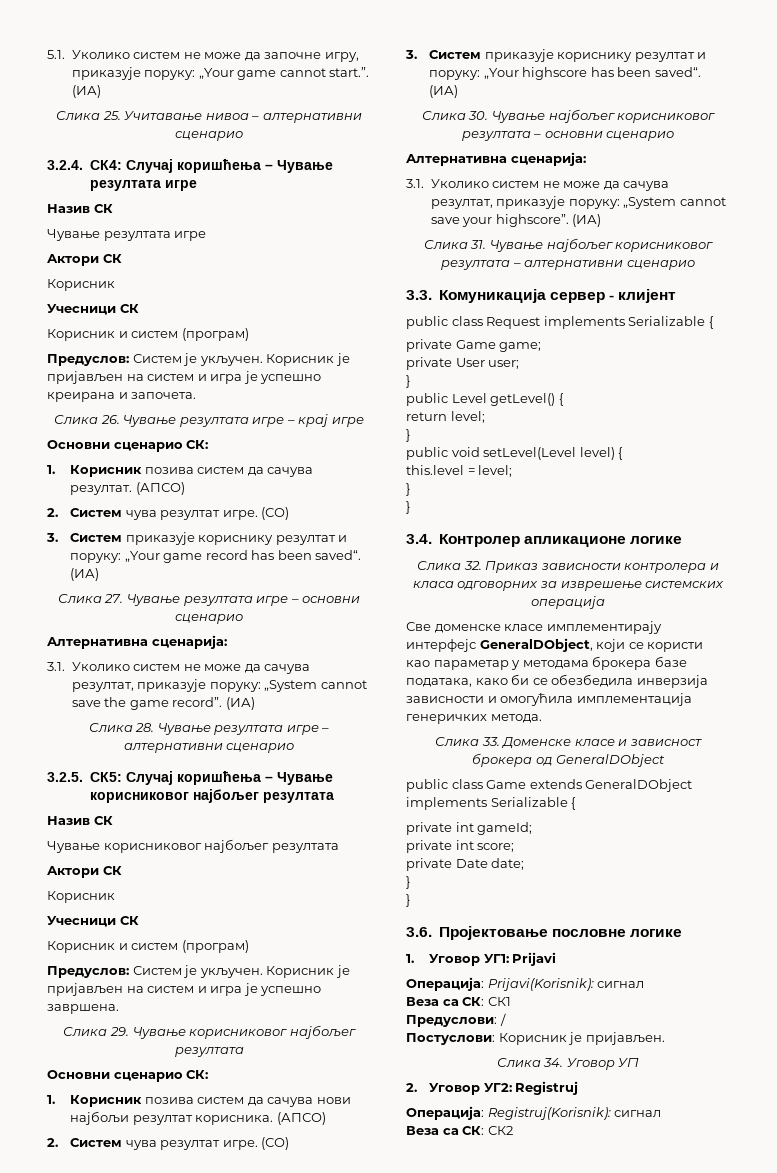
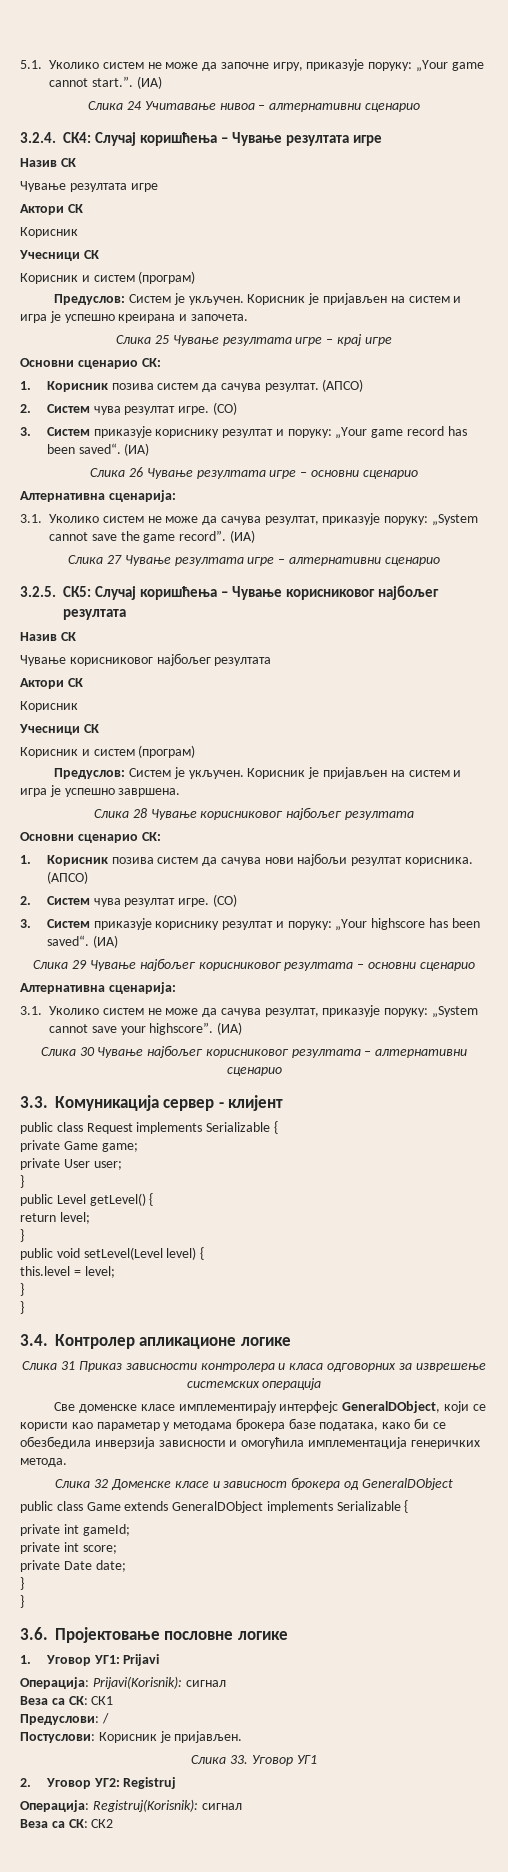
[102,111,121,120] 25. -> [126,101,142,110] 24
[100,415,120,424] 26. -> [155,335,170,344] 25
[104,594,124,603] 27. -> [129,467,144,477] 26
[135,723,155,732] 28. -> [107,555,123,564] 27
[109,1027,129,1036] 29. -> [132,808,147,818] 28
[468,111,489,120] 30. -> [72,960,88,969] 29
[470,240,487,249] 31. -> [79,1047,95,1056] 30
[463,561,482,570] 32. -> [61,1361,76,1370] 31
[481,737,500,746] 33. -> [94,1479,109,1488] 32
[543,1058,564,1067] 34. -> [230,1755,249,1764] 33.

